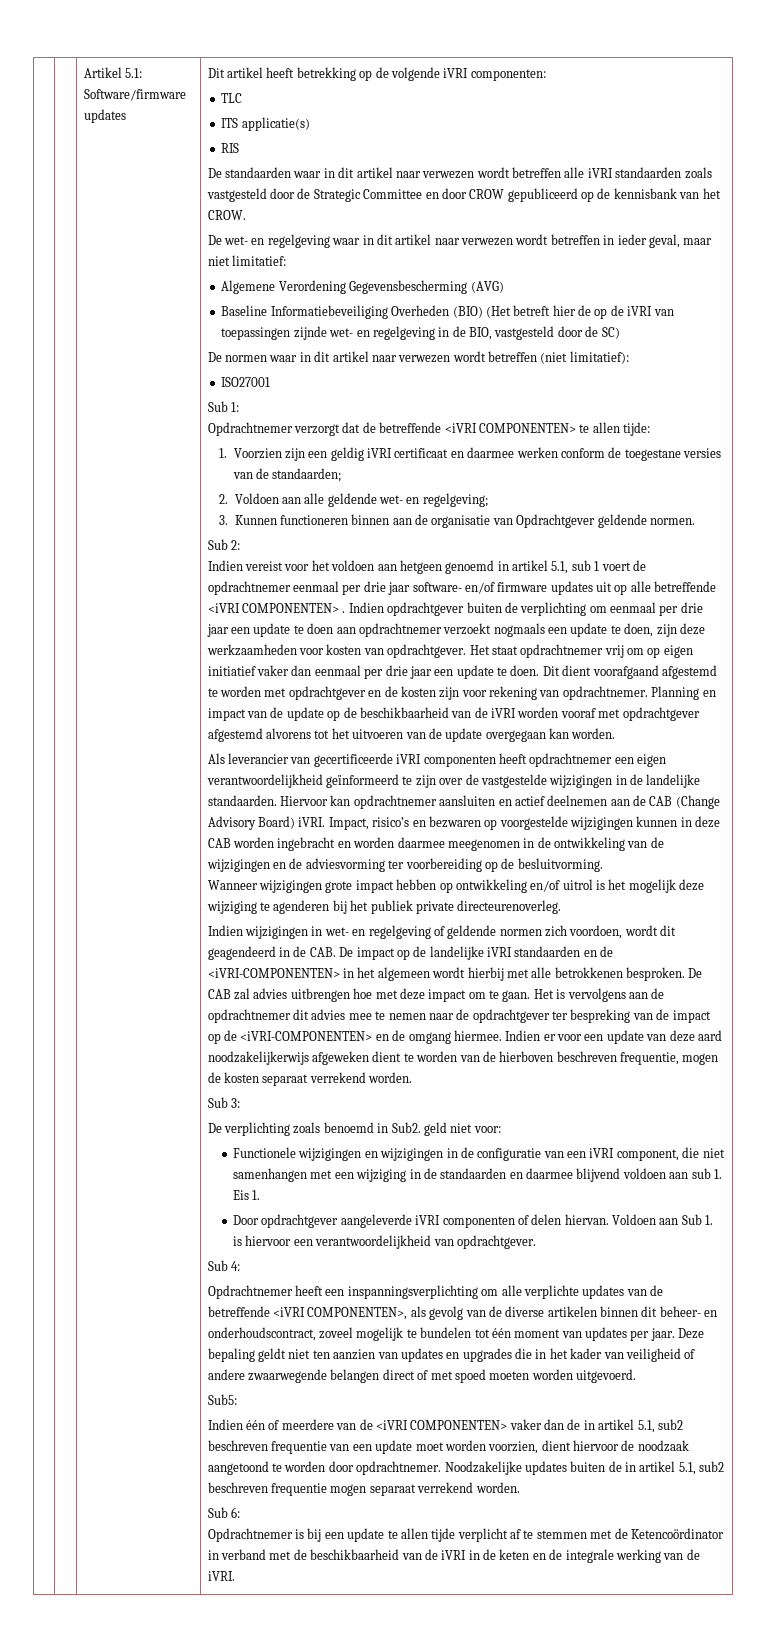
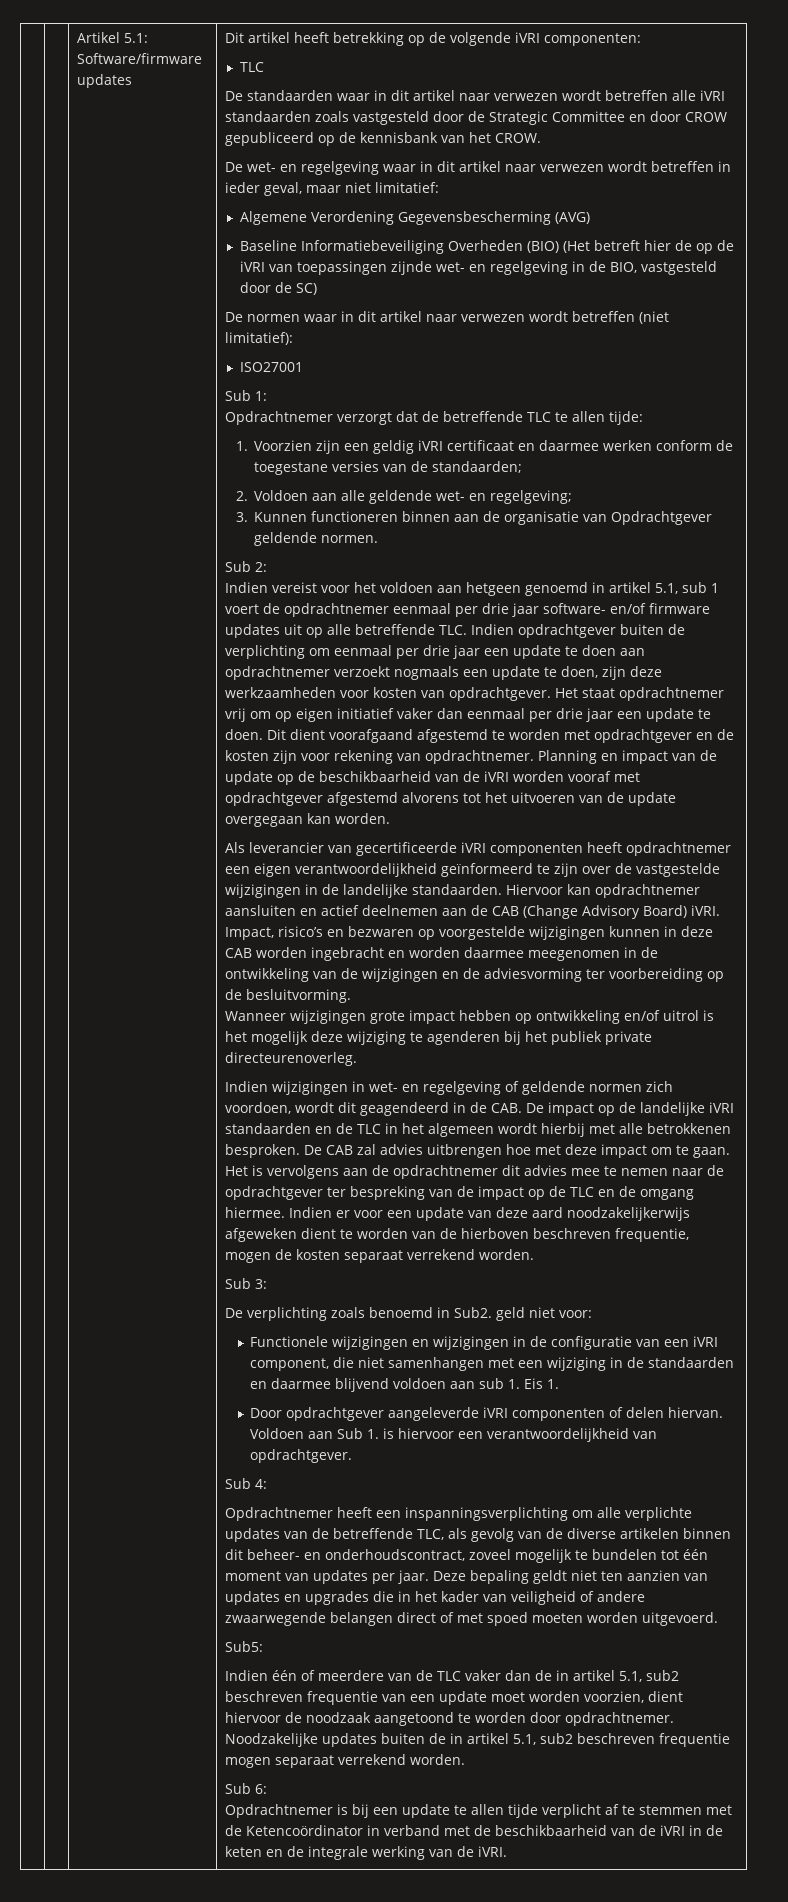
[221,117,310,131] [221,143,240,153] // ITS applicatie(s) // RIS -> (264, 67) none
[444,423,576,433] <iVRI COMPONENTEN> -> [526,412,551,422] TLC
[207,603,346,613] <iVRI COMPONENTEN> . -> [438,625,467,635] TLC.
[207,968,340,978] <iVRI-COMPONENTEN> -> [356,1124,381,1134] TLC
[240,1031,373,1041] <iVRI-COMPONENTEN> -> [569,1187,594,1197] TLC
[273,1307,408,1320] <iVRI COMPONENTEN>, -> [416,1529,444,1540] TLC,
[375,1420,508,1430] <iVRI COMPONENTEN> -> [436,1671,461,1681] TLC

